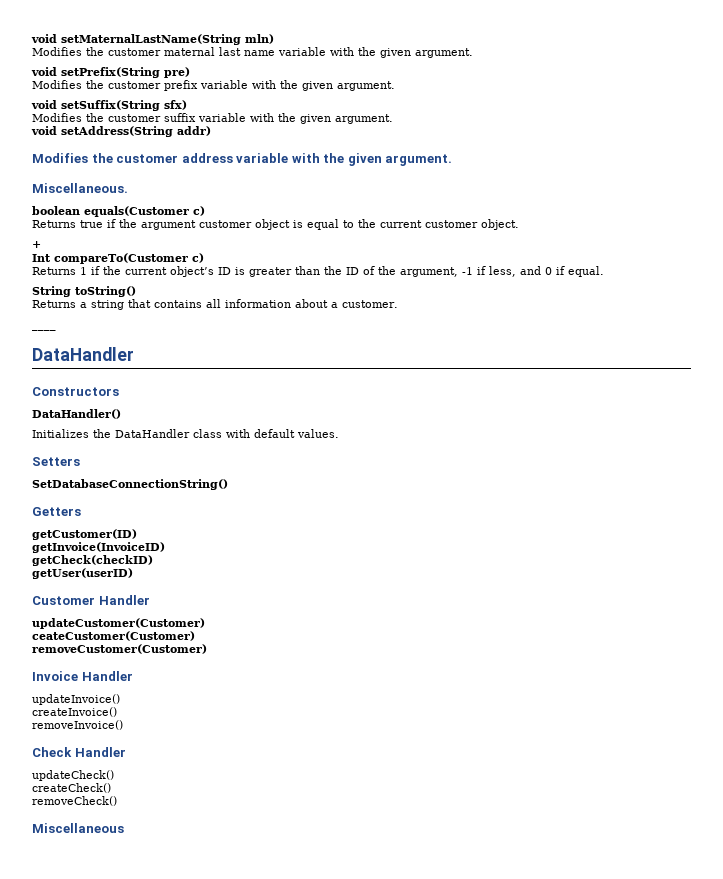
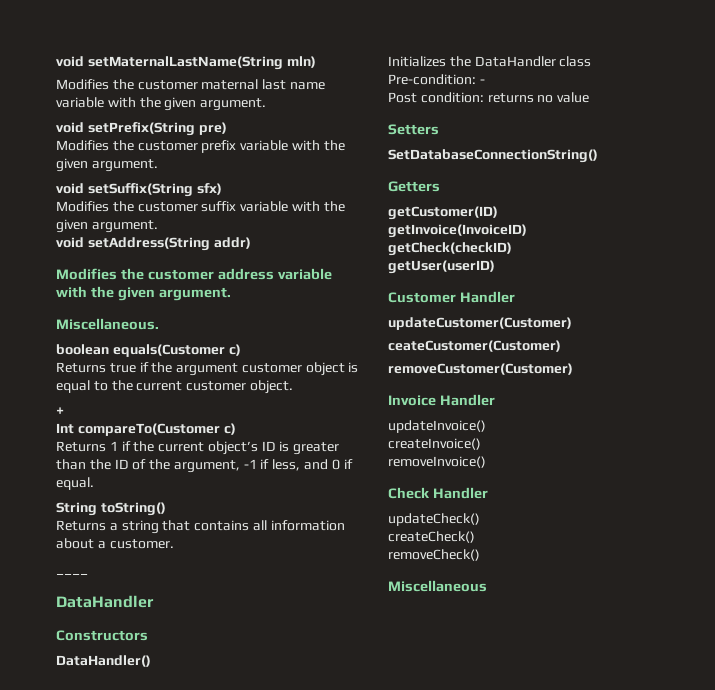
[226,429,339,438] with default values. -> [388,74,485,85] [388,92,590,103] // Pre-condition: - // Post condition: returns no value

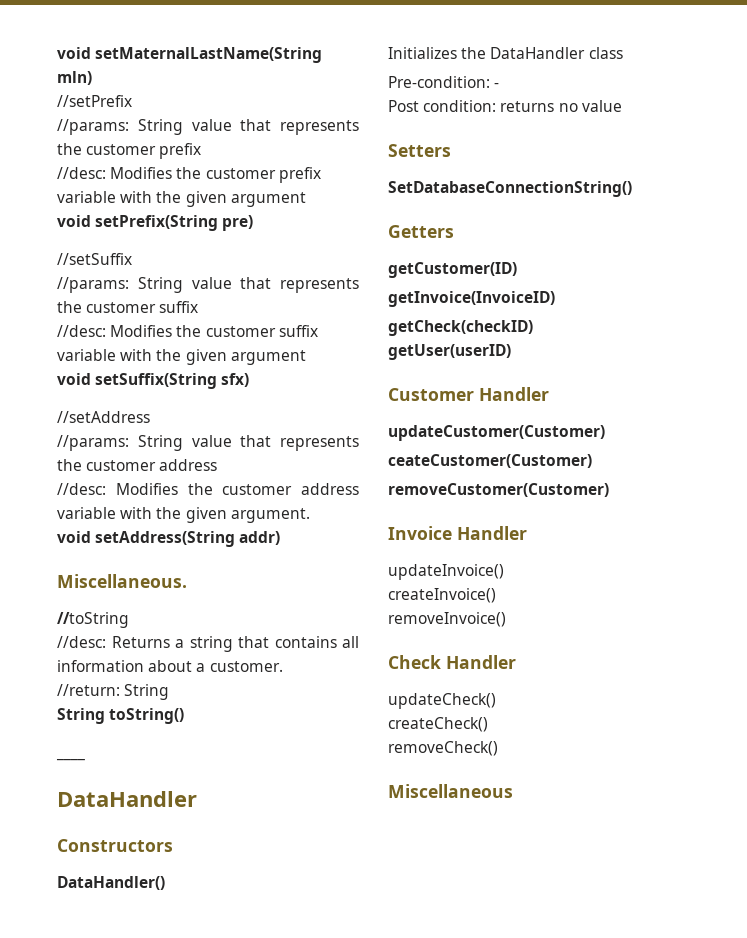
[56,79,325,90] [56,97,267,111] [56,122,227,136] Modifies the customer maternal last name variable with the given argument. // void setPrefix(String pre) // -> [57,95,132,107] [57,119,359,135] [57,143,202,159] [57,167,106,179] //setPrefix // //params: String value that represents the customer prefix // //desc:
[91,159,158,172] [56,183,222,197] [56,201,237,212] argument. // void setSuffix(String sfx) // Modifies the customer suffix -> [230,192,306,207] [57,215,254,231] [57,253,132,265] [57,277,359,293] [57,301,199,313] [57,325,318,337] [57,349,306,365] [57,373,250,389] [57,411,150,423] [57,435,359,451] [57,459,218,471] [57,483,359,495] argument // void setPrefix(String pre) // //setSuffix // //params: String value that represents the customer suffix // //desc: Modifies the customer suffix variable with the given argument // void setSuffix(String sfx) // //setAddress // //params: String value that represents the customer address // //desc: Modifies the customer address
[56,268,332,280] [56,286,231,301] [56,318,159,330] [56,344,241,357] [56,362,359,376] [56,380,293,394] [56,407,64,415] [56,423,236,436] [56,441,340,455] [56,459,353,473] [56,477,94,490] [56,502,166,516] Modifies the customer address variable with the given argument. // Miscellaneous. // boolean equals(Customer c) // Returns true if the argument customer object is equal to the current customer object. // + // Int compareTo(Customer c) // Returns 1 if the current object’s ID is greater than the ID of the argument, -1 if less, and 0 if equal. // String toString() // -> [57,574,187,588] [57,612,129,628] [57,636,106,648] Miscellaneous. // //toString // //desc:
(174, 544) none -> [57,684,170,700] [57,708,185,724] // //return: String // String toString()

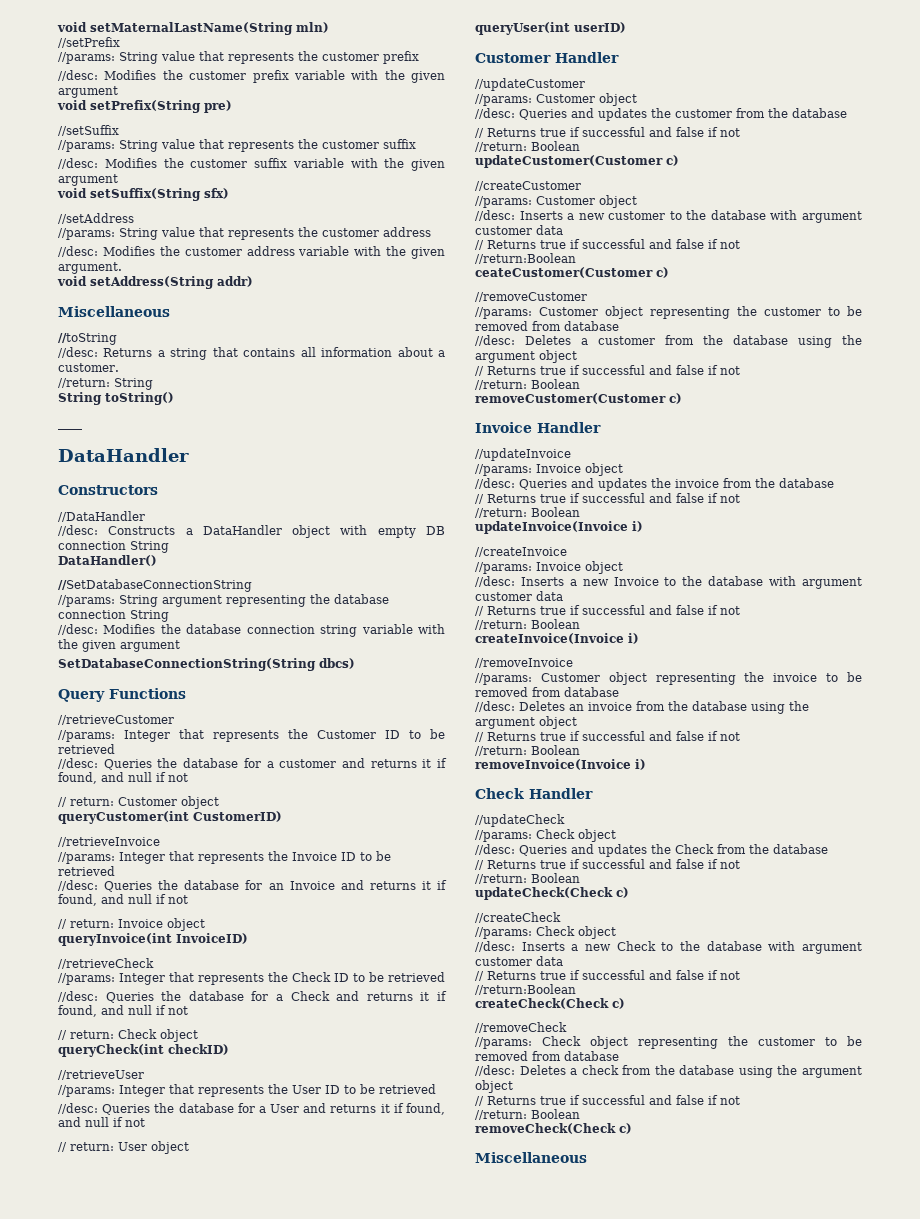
[57,574,187,588] Miscellaneous. -> [58,306,170,317] Miscellaneous
[57,876,165,890] [388,47,623,59] [388,76,500,88] [388,100,622,112] [388,144,451,157] [388,181,632,197] [388,225,454,238] [388,262,517,278] [388,291,555,307] [388,320,533,336] [388,344,511,360] [388,387,549,401] [388,425,605,441] [388,454,592,468] [388,483,609,497] [388,526,527,540] [388,564,504,580] [388,588,496,603] [388,612,506,627] [388,655,516,669] [388,693,496,709] [388,717,488,732] [388,741,498,756] DataHandler() // Initializes the DataHandler class // Pre-condition: - // Post condition: returns no value // Setters // SetDatabaseConnectionString() // Getters // getCustomer(ID) // getInvoice(InvoiceID) // getCheck(checkID) // getUser(userID) // Customer Handler // updateCustomer(Customer) // ceateCustomer(Customer) // removeCustomer(Customer) // Invoice Handler // updateInvoice() // createInvoice() // removeInvoice() // Check Handler // updateCheck() // createCheck() // removeCheck() -> [58,511,145,522] [58,525,445,538] [58,541,169,553] [58,555,157,566] [58,579,252,592] [58,594,389,607] [58,610,169,622] [58,624,445,637] [58,639,180,652] [58,658,355,671] [58,688,186,702] [58,715,174,725] [58,729,445,742] [58,744,115,754] [58,758,447,770] [58,772,188,784] [58,796,219,809] [58,811,282,824] [58,837,160,847] [58,851,391,864] [58,866,115,876] [58,880,448,892] [58,894,188,906] [58,918,205,931] [58,933,248,946] [58,958,154,969] [58,972,445,985] [58,991,448,1003] [58,1005,188,1017] [58,1029,198,1042] [58,1044,229,1057] [58,1070,144,1080] [58,1084,436,1097] [58,1103,446,1115] [58,1117,145,1127] [58,1141,189,1154] [475,22,626,35] [475,52,619,63] [475,78,585,91] [475,93,637,106] [475,108,847,121] [475,127,740,138] [475,141,580,152] [475,155,679,168] [475,181,581,191] [475,195,637,208] [475,210,862,223] [475,225,563,235] [475,239,740,250] [475,253,576,264] [475,267,669,278] [475,292,587,302] [475,306,862,319] [475,321,619,331] [475,335,862,348] [475,350,577,363] [475,365,740,376] [475,379,580,390] [475,393,682,404] [475,422,601,433] [475,448,571,461] [475,463,623,476] [475,478,834,491] [475,493,740,504] [475,507,580,518] [475,521,643,534] [475,547,567,557] [475,561,623,574] [475,576,862,589] [475,591,563,601] [475,605,740,616] [475,619,580,630] [475,633,639,644] [475,658,573,668] [475,672,862,685] [475,687,619,697] [475,701,809,714] [475,716,577,729] [475,731,740,742] [475,745,580,756] [475,759,646,770] [475,788,593,799] [475,814,565,827] [475,829,616,842] [475,844,828,857] [475,859,740,870] [475,873,580,884] [475,887,629,900] [475,912,561,923] [475,926,616,939] [475,941,862,954] [475,956,563,966] [475,970,740,981] [475,984,576,995] [475,998,625,1009] [475,1022,567,1033] [475,1036,862,1049] [475,1051,619,1061] [475,1065,862,1078] [475,1080,513,1093] [475,1095,740,1106] [475,1109,580,1120] [475,1123,632,1134] //DataHandler // //desc: Constructs a DataHandler object with empty DB connection String // DataHandler() // //SetDatabaseConnectionString // //params: String argument representing the database connection String // //desc: Modifies the database connection string variable with the given argument // SetDatabaseConnectionString(String dbcs) // Query Functions // //retrieveCustomer // //params: Integer that represents the Customer ID to be retrieved // //desc: Queries the database for a customer and returns it if found, and null if not // // return: Customer object // queryCustomer(int CustomerID) // //retrieveInvoice // //params: Integer that represents the Invoice ID to be retrieved // //desc: Queries the database for an Invoice and returns it if found, and null if not // // return: Invoice object // queryInvoice(int InvoiceID) // //retrieveCheck // //params: Integer that represents the Check ID to be retrieved // //desc: Queries the database for a Check and returns it if found, and null if not // // return: Check object // queryCheck(int checkID) // //retrieveUser // //params: Integer that represents the User ID to be retrieved // //desc: Queries the database for a User and returns it if found, and null if not // // return: User object // queryUser(int userID) // Customer Handler // //updateCustomer // //params: Customer object // //desc: Queries and updates the customer from the database // // Returns true if successful and false if not // //return: Boolean // updateCustomer(Customer c) // //createCustomer // //params: Customer object // //desc: Inserts a new customer to the database with argument customer data // // Returns true if successful and false if not // //return:Boolean // ceateCustomer(Customer c) // //removeCustomer // //params: Customer object representing the customer to be removed from database // //desc: Deletes a customer from the database using the argument object // // Returns true if successful and false if not // //return: Boolean // removeCustomer(Customer c) // Invoice Handler // //updateInvoice // //params: Invoice object // //desc: Queries and updates the invoice from the database // // Returns true if successful and false if not // //return: Boolean // updateInvoice(Invoice i) // //createInvoice // //params: Invoice object // //desc: Inserts a new Invoice to the database with argument customer data // // Returns true if successful and false if not // //return: Boolean // createInvoice(Invoice i) // //removeInvoice // //params: Customer object representing the invoice to be removed from database // //desc: Deletes an invoice from the database using the argument object // // Returns true if successful and false if not // //return: Boolean // removeInvoice(Invoice i) // Check Handler // //updateCheck // //params: Check object // //desc: Queries and updates the Check from the database // // Returns true if successful and false if not // //return: Boolean // updateCheck(Check c) // //createCheck // //params: Check object // //desc: Inserts a new Check to the database with argument customer data // // Returns true if successful and false if not // //return:Boolean // createCheck(Check c) // //removeCheck // //params: Check object representing the customer to be removed from database // //desc: Deletes a check from the database using the argument object // // Returns true if successful and false if not // //return: Boolean // removeCheck(Check c)

